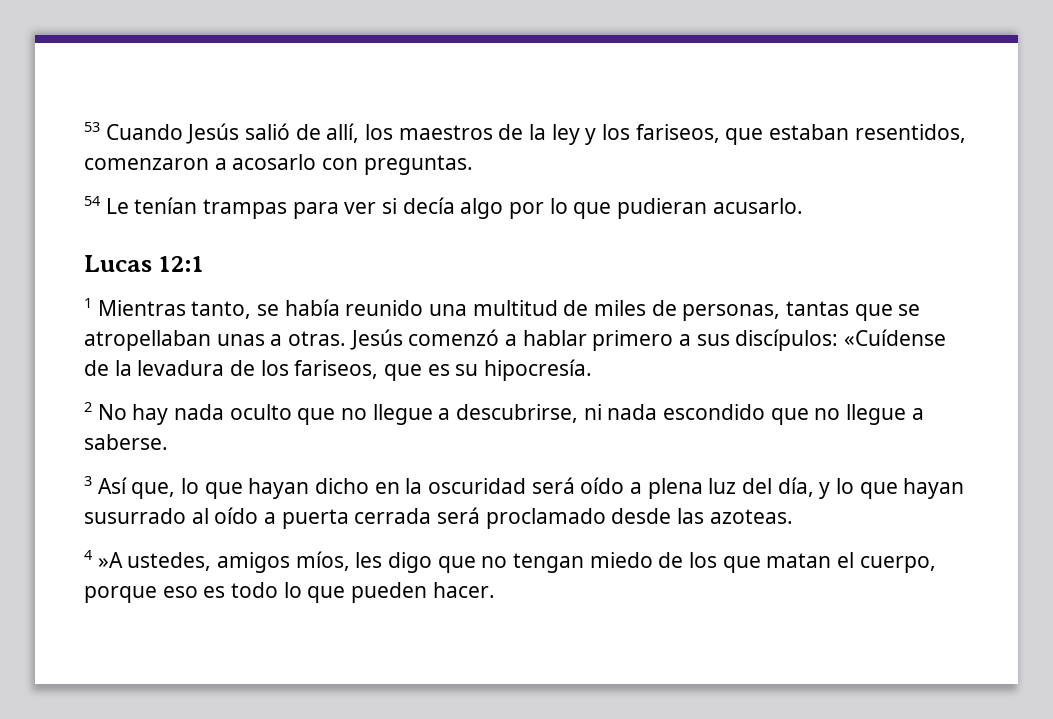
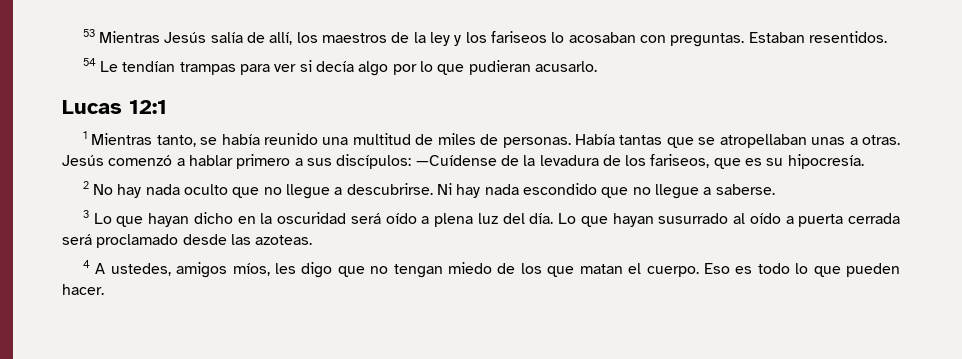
[105,123,291,144] Cuando Jesús salió -> [99,31,243,43] Mientras Jesús salía
[635,124,966,145] [84,154,317,170] fariseos, que estaban resentidos, comenzaron a acosarlo -> [490,31,636,43] fariseos lo acosaban
(473, 165) none -> [748,31,887,43] Estaban resentidos.
[134,197,198,214] tenían -> [122,61,176,72] tendían
[682,304,781,321] personas, -> [502,134,615,148] personas. Había
[844,329,947,346] «Cuídense -> [415,155,497,166] —Cuídense
[456,404,602,423] descubrirse, ni -> [346,183,481,198] descubrirse. Ni hay
[97,477,200,499] Así que, lo -> [93,213,112,224] Lo
[777,477,855,499] día, y lo -> [529,213,577,224] día. Lo
[97,552,123,568] »A -> [95,263,106,274] A
[859,556,936,573] [84,586,198,603] cuerpo, porque eso -> [646,263,730,277] cuerpo. Eso

